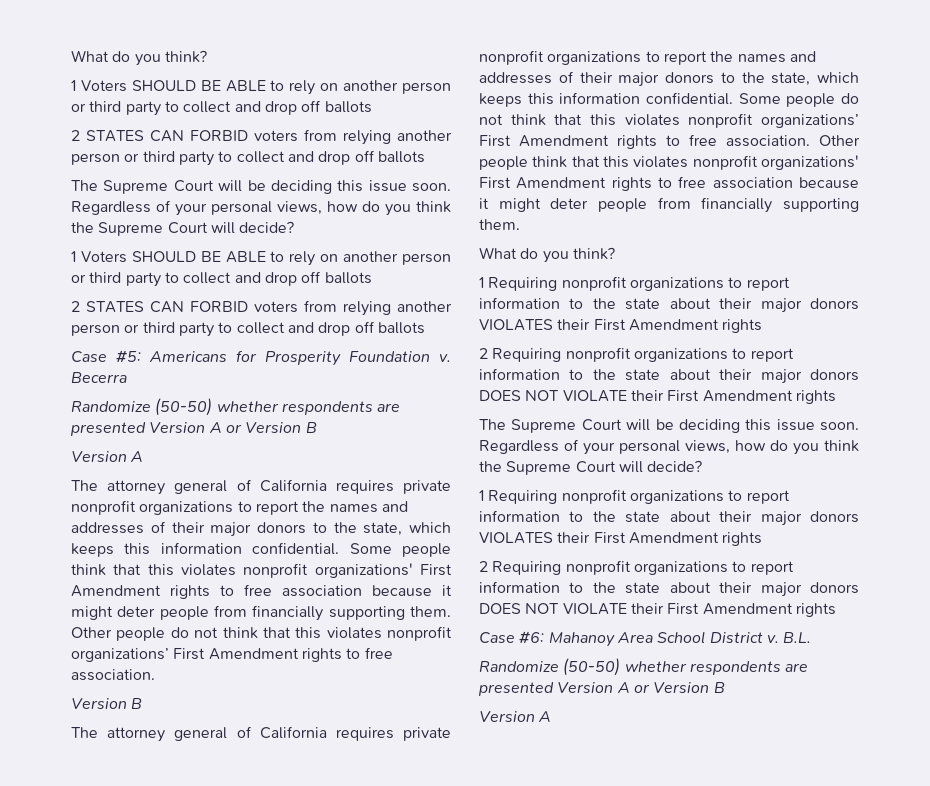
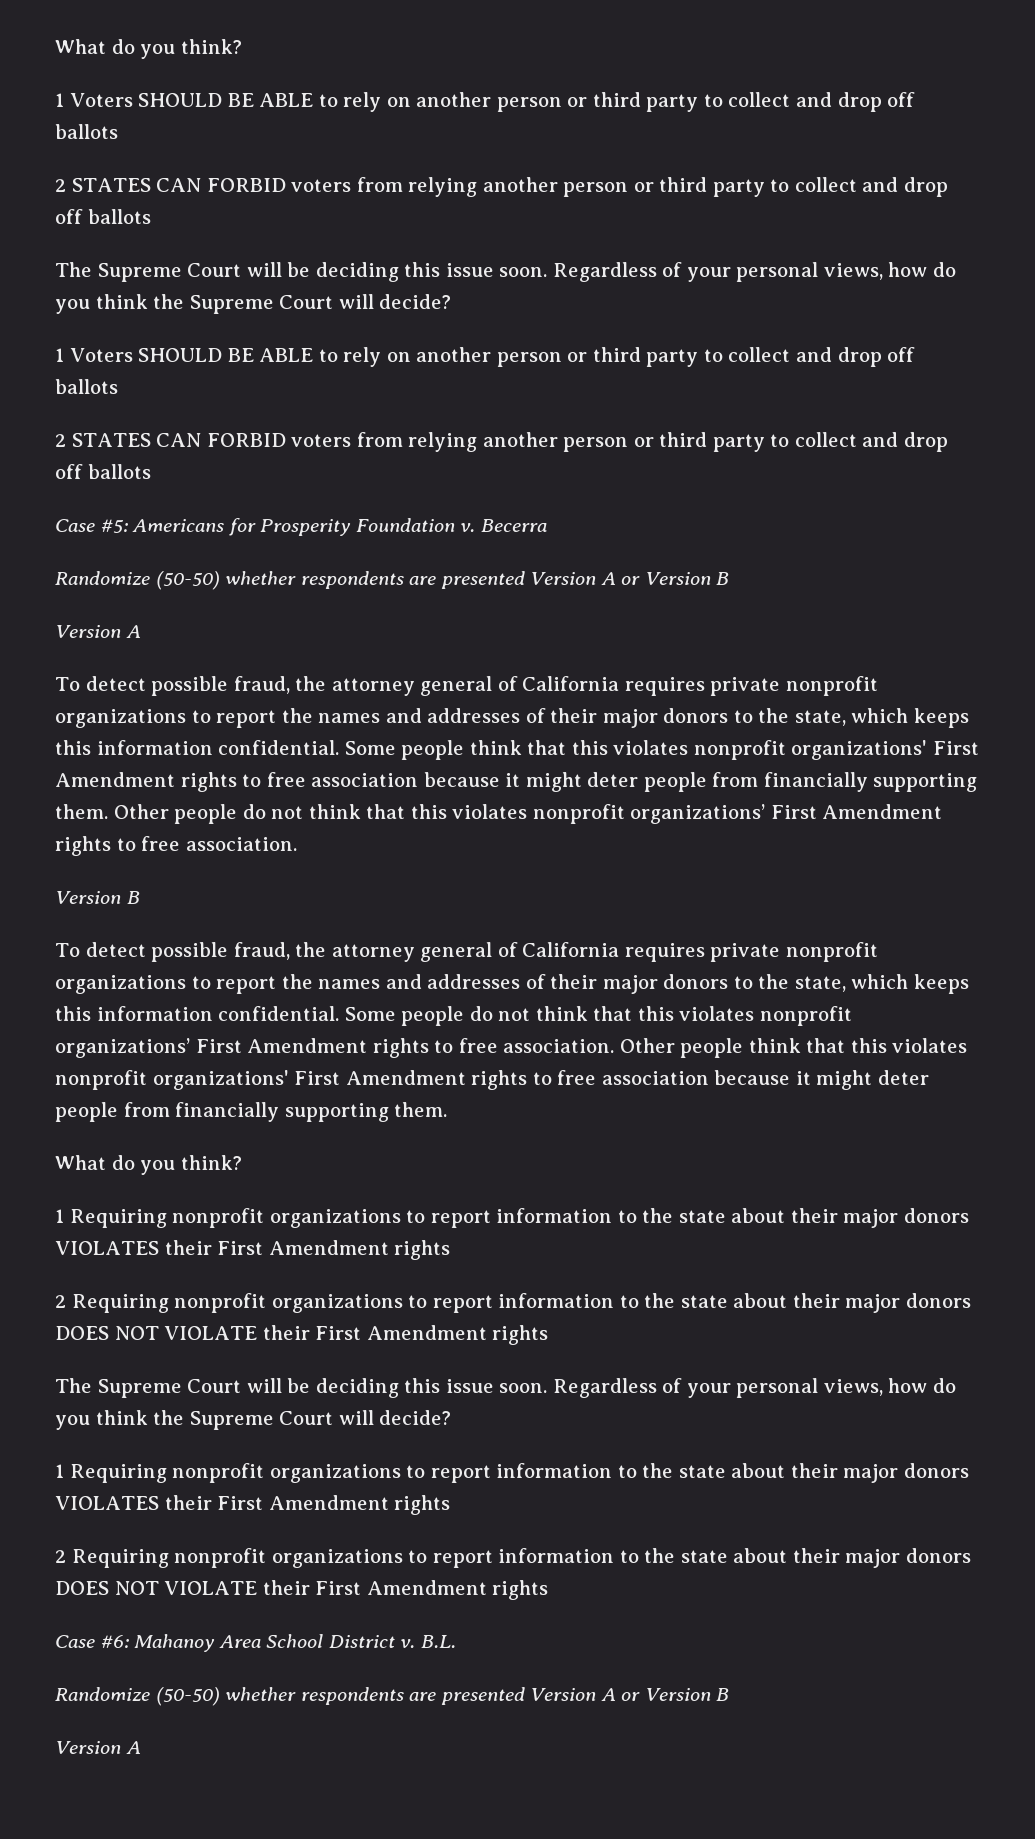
[71,480,98,491] The -> [55,676,327,696] To detect possible fraud, the
[71,727,98,738] The -> [55,942,327,962] To detect possible fraud, the

